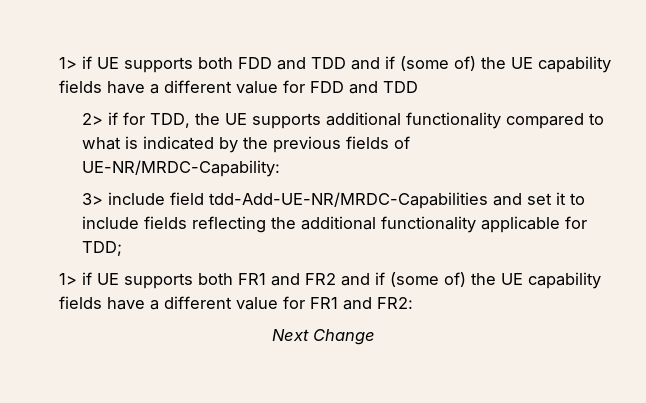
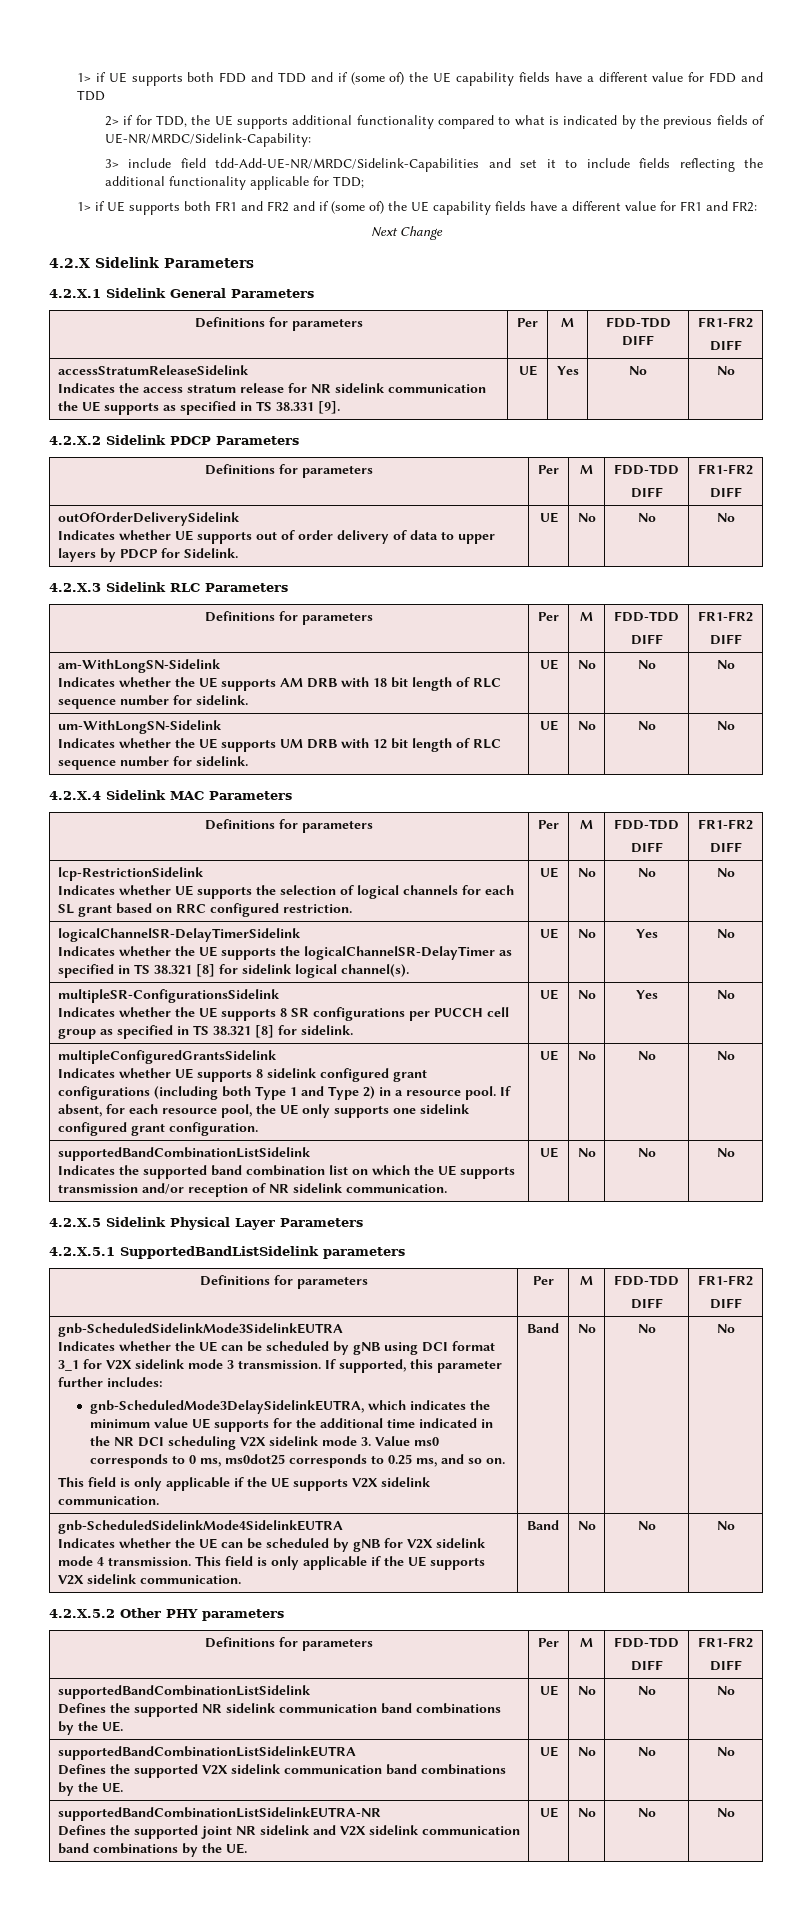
[82,160,281,177] UE-NR/MRDC-Capability: -> [104,133,311,147] UE-NR/MRDC/Sidelink-Capability:
[209,192,489,209] tdd-Add-UE-NR/MRDC-Capabilities -> [215,158,480,172] tdd-Add-UE-NR/MRDC/Sidelink-Capabilities
(375, 337) none -> [49,257,254,268] [49,288,314,298] [194,317,363,331] [517,318,538,327] [561,318,574,327] [605,317,671,328] [622,335,654,346] [698,317,753,328] [709,340,742,351] [57,365,249,375] [57,383,486,393] [57,401,340,415] [518,365,537,376] [556,366,579,375] [629,366,647,375] [716,366,735,375] [49,435,299,445] [205,464,373,478] [538,465,559,474] [580,465,593,474] [614,464,679,475] [630,487,663,498] [698,464,753,475] [709,487,742,498] [57,512,240,526] [57,530,495,544] [57,548,238,562] [539,512,558,523] [577,513,596,522] [637,513,656,522] [716,513,735,522] [49,582,288,592] [205,611,373,625] [538,612,559,621] [580,612,593,621] [614,611,679,622] [630,634,663,645] [698,611,753,622] [709,634,742,645] [57,659,221,673] [57,677,501,691] [57,695,248,709] [539,659,558,670] [577,660,596,669] [637,660,656,669] [716,660,735,669] [57,720,222,734] [57,738,501,752] [57,756,248,770] [539,720,558,731] [577,721,596,730] [637,721,656,730] [716,721,735,730] [49,790,292,800] [205,819,373,833] [538,820,559,829] [580,820,593,829] [614,819,679,830] [630,842,663,853] [698,819,753,830] [709,842,742,853] [57,867,204,881] [57,885,514,899] [57,903,352,917] [539,867,558,878] [577,868,596,877] [637,868,656,877] [716,868,735,877] [57,928,301,942] [57,946,512,960] [57,964,409,978] [539,928,558,939] [577,929,596,938] [635,929,658,938] [716,929,735,938] [57,989,280,1003] [57,1007,509,1021] [57,1025,353,1039] [539,989,558,1000] [577,990,596,999] [635,990,658,999] [716,990,735,999] [57,1050,277,1064] [57,1068,427,1082] [57,1086,511,1100] [57,1104,470,1118] [57,1122,258,1136] [539,1050,558,1061] [577,1051,596,1060] [637,1051,656,1060] [716,1051,735,1060] [57,1147,311,1161] [57,1165,515,1179] [57,1183,447,1197] [539,1147,558,1158] [577,1148,596,1157] [637,1148,656,1157] [716,1148,735,1157] [49,1217,363,1230] [49,1246,405,1259] [199,1275,368,1289] [532,1276,554,1285] [580,1276,593,1285] [614,1275,679,1286] [630,1298,663,1309] [698,1275,753,1286] [709,1298,742,1309] [57,1323,343,1337] [57,1341,495,1355] [57,1359,502,1373] [57,1377,163,1387] [89,1400,490,1414] [89,1418,493,1432] [89,1436,439,1450] [89,1454,505,1468] [57,1477,431,1491] [57,1496,159,1505] [527,1323,559,1333] [577,1324,596,1333] [637,1324,656,1333] [716,1324,735,1333] [57,1520,343,1534] [57,1538,486,1552] [57,1556,485,1570] [57,1574,241,1585] [527,1520,559,1530] [577,1521,596,1530] [637,1521,656,1530] [716,1521,735,1530] [49,1608,284,1621] [205,1637,373,1651] [538,1638,559,1647] [580,1638,593,1647] [614,1637,679,1648] [630,1660,663,1671] [698,1637,753,1648] [709,1660,742,1671] [57,1685,311,1699] [57,1703,501,1717] [57,1721,123,1735] [539,1685,558,1696] [577,1686,596,1695] [637,1686,656,1695] [716,1686,735,1695] [57,1746,356,1760] [57,1764,506,1778] [57,1782,123,1796] [539,1746,558,1757] [577,1747,596,1756] [637,1747,656,1756] [716,1747,735,1756] [57,1807,381,1821] [57,1825,520,1839] [57,1843,247,1857] [539,1807,558,1818] [577,1808,596,1817] [637,1808,656,1817] [716,1808,735,1817] // 4.2.X Sidelink Parameters // 4.2.X.1 Sidelink General Parameters // Definitions for parameters | Per | M | FDD-TDD DIFF | FR1-FR2 // DIFF // accessStratumReleaseSidelink // Indicates the access stratum release for NR sidelink communication the UE supports as specified in TS 38.331 [9]. | UE | Yes | No | No // 4.2.X.2 Sidelink PDCP Parameters // Definitions for parameters | Per | M | FDD-TDD // DIFF | FR1-FR2 // DIFF // outOfOrderDeliverySidelink // Indicates whether UE supports out of order delivery of data to upper layers by PDCP for Sidelink. | UE | No | No | No // 4.2.X.3 Sidelink RLC Parameters // Definitions for parameters | Per | M | FDD-TDD // DIFF | FR1-FR2 // DIFF // am-WithLongSN-Sidelink // Indicates whether the UE supports AM DRB with 18 bit length of RLC sequence number for sidelink. | UE | No | No | No // um-WithLongSN-Sidelink // Indicates whether the UE supports UM DRB with 12 bit length of RLC sequence number for sidelink. | UE | No | No | No // 4.2.X.4 Sidelink MAC Parameters // Definitions for parameters | Per | M | FDD-TDD // DIFF | FR1-FR2 // DIFF // lcp-RestrictionSidelink // Indicates whether UE supports the selection of logical channels for each SL grant based on RRC configured restriction. | UE | No | No | No // logicalChannelSR-DelayTimerSidelink // Indicates whether the UE supports the logicalChannelSR-DelayTimer as specified in TS 38.321 [8] for sidelink logical channel(s). | UE | No | Yes | No // multipleSR-ConfigurationsSidelink // Indicates whether the UE supports 8 SR configurations per PUCCH cell group as specified in TS 38.321 [8] for sidelink. | UE | No | Yes | No // multipleConfiguredGrantsSidelink // Indicates whether UE supports 8 sidelink configured grant configurations (including both Type 1 and Type 2) in a resource pool. If absent, for each resource pool, the UE only supports one sidelink configured grant configuration. | UE | No | No | No // supportedBandCombinationListSidelink // Indicates the supported band combination list on which the UE supports transmission and/or reception of NR sidelink communication. | UE | No | No | No // 4.2.X.5 Sidelink Physical Layer Parameters // 4.2.X.5.1 SupportedBandListSidelink parameters // Definitions for parameters | Per | M | FDD-TDD // DIFF | FR1-FR2 // DIFF // gnb-ScheduledSidelinkMode3SidelinkEUTRA // Indicates whether the UE can be scheduled by gNB using DCI format 3_1 for V2X sidelink mode 3 transmission. If supported, this parameter further includes: // gnb-ScheduledMode3DelaySidelinkEUTRA, which indicates the minimum value UE supports for the additional time indicated in the NR DCI scheduling V2X sidelink mode 3. Value ms0 corresponds to 0 ms, ms0dot25 corresponds to 0.25 ms, and so on. // This field is only applicable if the UE supports V2X sidelink communication. | Band | No | No | No // gnb-ScheduledSidelinkMode4SidelinkEUTRA // Indicates whether the UE can be scheduled by gNB for V2X sidelink mode 4 transmission. This field is only applicable if the UE supports V2X sidelink communication. | Band | No | No | No // 4.2.X.5.2 Other PHY parameters // Definitions for parameters | Per | M | FDD-TDD // DIFF | FR1-FR2 // DIFF // supportedBandCombinationListSidelink // Defines the supported NR sidelink communication band combinations by the UE. | UE | No | No | No // supportedBandCombinationListSidelinkEUTRA // Defines the supported V2X sidelink communication band combinations by the UE. | UE | No | No | No // supportedBandCombinationListSidelinkEUTRA-NR // Defines the supported joint NR sidelink and V2X sidelink communication band combinations by the UE. | UE | No | No | No

